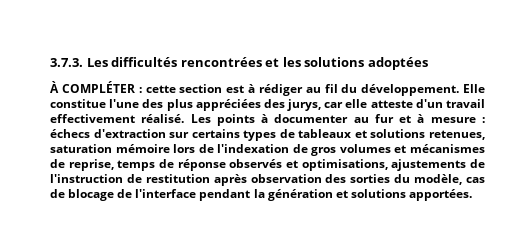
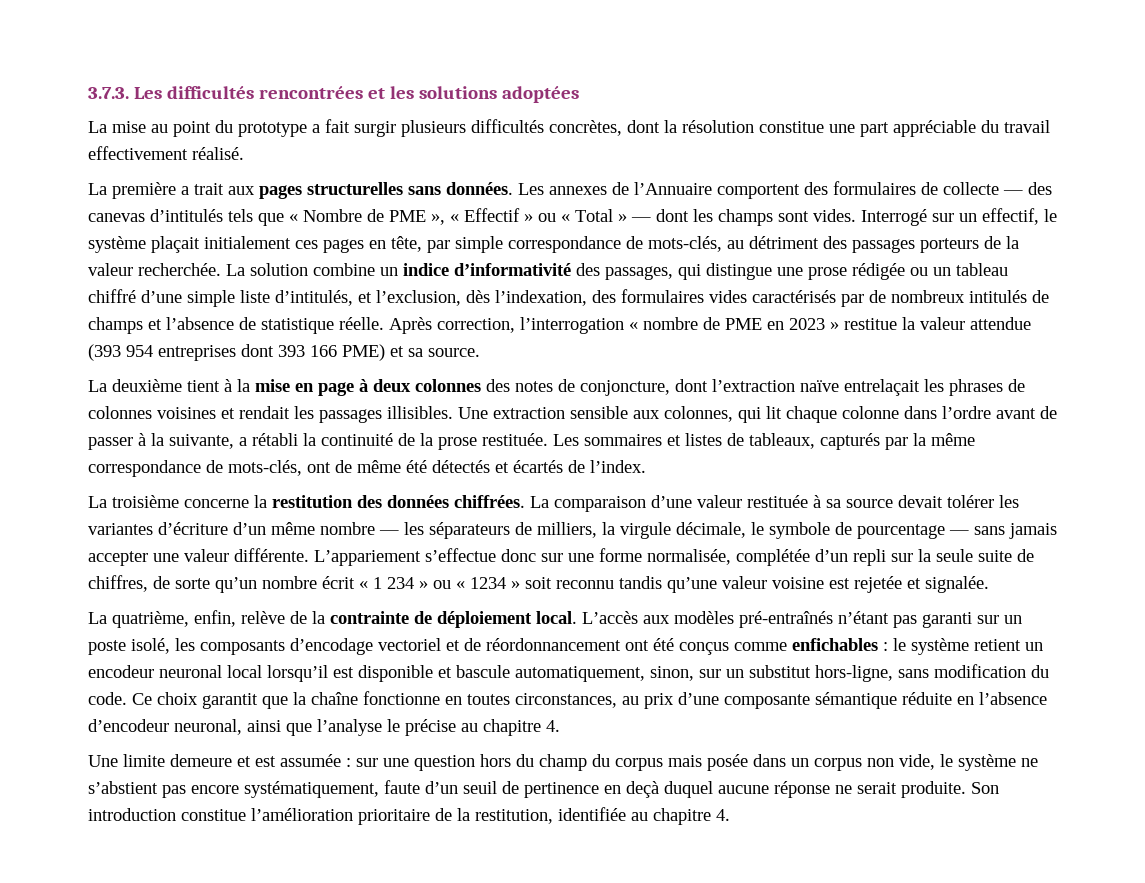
[50,81,485,96] [50,99,486,111] [50,114,485,126] [50,129,485,141] [50,144,485,156] [50,159,485,171] [50,174,485,186] [50,189,472,201] À COMPLÉTER : cette section est à rédiger au fil du développement. Elle constitue l'une des plus appréciées des jurys, car elle atteste d'un travail effectivement réalisé. Les points à documenter au fur et à mesure : échecs d'extraction sur certains types de tableaux et solutions retenues, saturation mémoire lors de l'indexation de gros volumes et mécanismes de reprise, temps de réponse observés et optimisations, ajustements de l'instruction de restitution après observation des sorties du modèle, cas de blocage de l'interface pendant la génération et solutions apportées. -> [88,119,1050,137] [88,146,244,160] [88,181,1052,199] [88,208,1057,226] [88,236,1019,253] [88,263,1008,280] [88,289,1049,307] [88,317,1031,334] [88,344,480,361] [88,379,1025,396] [88,406,1057,423] [88,433,975,450] [88,460,646,477] [88,495,1019,512] [88,522,1057,539] [88,548,1034,566] [88,575,989,593] [88,610,1022,628] [88,638,1043,655] [88,664,1049,682] [88,691,1047,709] [88,719,560,736] [88,754,1038,771] [88,780,999,798] [88,807,730,825] La mise au point du prototype a fait surgir plusieurs difficultés concrètes, dont la résolution constitue une part appréciable du travail effectivement réalisé. // La première a trait aux pages structurelles sans données. Les annexes de l’Annuaire comportent des formulaires de collecte — des canevas d’intitulés tels que « Nombre de PME », « Effectif » ou « Total » — dont les champs sont vides. Interrogé sur un effectif, le système plaçait initialement ces pages en tête, par simple correspondance de mots-clés, au détriment des passages porteurs de la valeur recherchée. La solution combine un indice d’informativité des passages, qui distingue une prose rédigée ou un tableau chiffré d’une simple liste d’intitulés, et l’exclusion, dès l’indexation, des formulaires vides caractérisés par de nombreux intitulés de champs et l’absence de statistique réelle. Après correction, l’interrogation « nombre de PME en 2023 » restitue la valeur attendue (393 954 entreprises dont 393 166 PME) et sa source. // La deuxième tient à la mise en page à deux colonnes des notes de conjoncture, dont l’extraction naïve entrelaçait les phrases de colonnes voisines et rendait les passages illisibles. Une extraction sensible aux colonnes, qui lit chaque colonne dans l’ordre avant de passer à la suivante, a rétabli la continuité de la prose restituée. Les sommaires et listes de tableaux, capturés par la même correspondance de mots-clés, ont de même été détectés et écartés de l’index. // La troisième concerne la restitution des données chiffrées. La comparaison d’une valeur restituée à sa source devait tolérer les variantes d’écriture d’un même nombre — les séparateurs de milliers, la virgule décimale, le symbole de pourcentage — sans jamais accepter une valeur différente. L’appariement s’effectue donc sur une forme normalisée, complétée d’un repli sur la seule suite de chiffres, de sorte qu’un nombre écrit « 1 234 » ou « 1234 » soit reconnu tandis qu’une valeur voisine est rejetée et signalée. // La quatrième, enfin, relève de la contrainte de déploiement local. L’accès aux modèles pré-entraînés n’étant pas garanti sur un poste isolé, les composants d’encodage vectoriel et de réordonnancement ont été conçus comme enfichables : le système retient un encodeur neuronal local lorsqu’il est disponible et bascule automatiquement, sinon, sur un substitut hors-ligne, sans modification du code. Ce choix garantit que la chaîne fonctionne en toutes circonstances, au prix d’une composante sémantique réduite en l’absence d’encodeur neuronal, ainsi que l’analyse le précise au chapitre 4. // Une limite demeure et est assumée : sur une question hors du champ du corpus mais posée dans un corpus non vide, le système ne s’abstient pas encore systématiquement, faute d’un seuil de pertinence en deçà duquel aucune réponse ne serait produite. Son introduction constitue l’amélioration prioritaire de la restitution, identifiée au chapitre 4.

